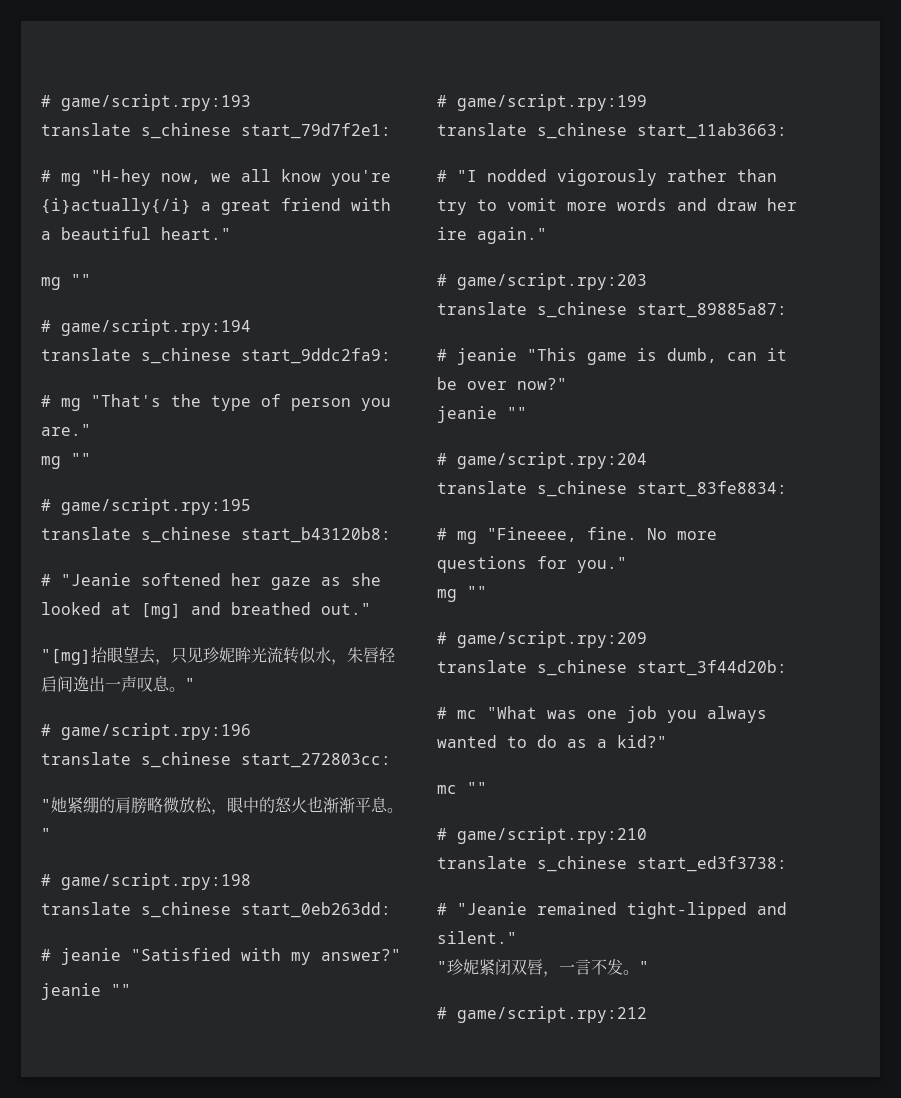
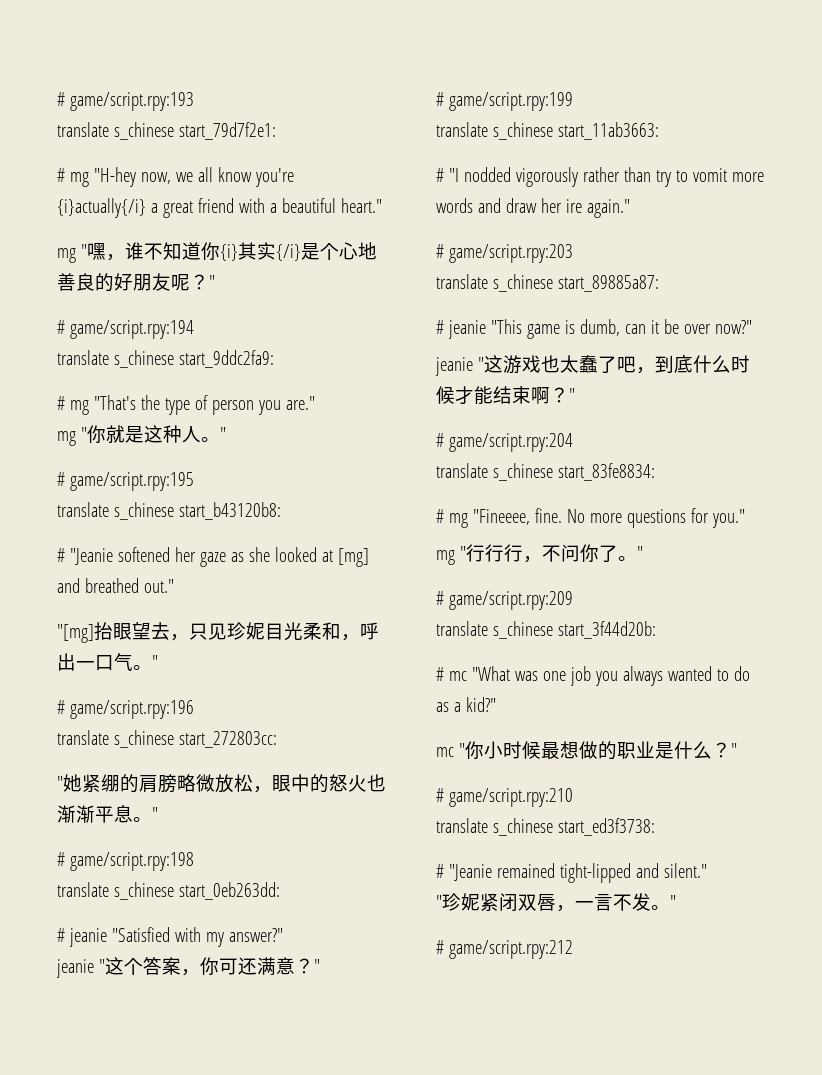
[71,274,91,286] "" -> [80,242,377,261] [57,273,215,292] "嘿，谁不知道你{i}其实{/i}是个心地善良的好朋友呢？"
[71,453,91,465] "" -> [80,425,226,443] "你就是这种人。"
[235,647,396,665] [41,675,170,692] 眸光流转似水，朱唇轻启间逸出一声叹息 -> [265,622,379,641] [57,653,133,671] 目光柔和，呼出一口气
[111,984,131,996] "" -> [98,957,320,976] "这个答案，你可还满意？"
[507,407,527,419] "" -> [477,355,750,374] [436,386,575,405] "这游戏也太蠢了吧，到底什么时候才能结束啊？"
[467,586,487,598] "" -> [459,544,643,563] "行行行，不问你了。"
[467,782,487,794] "" -> [458,741,737,760] "你小时候最想做的职业是什么？"

